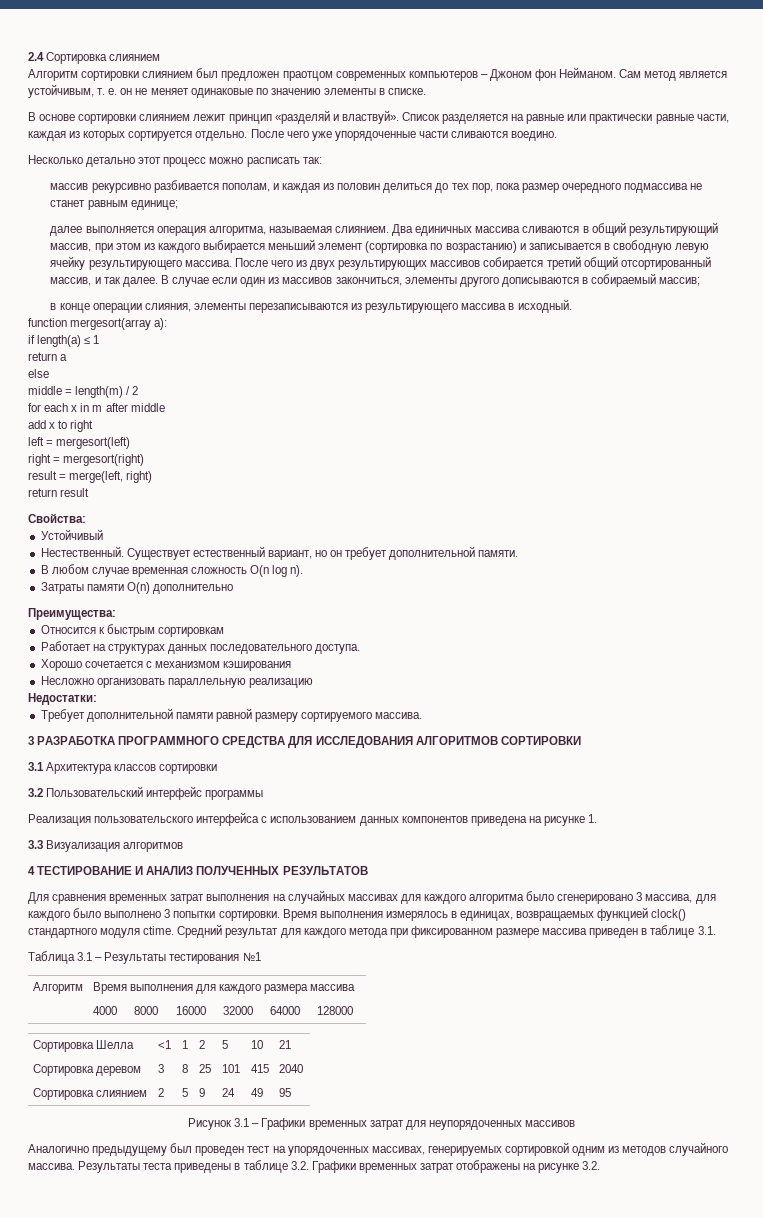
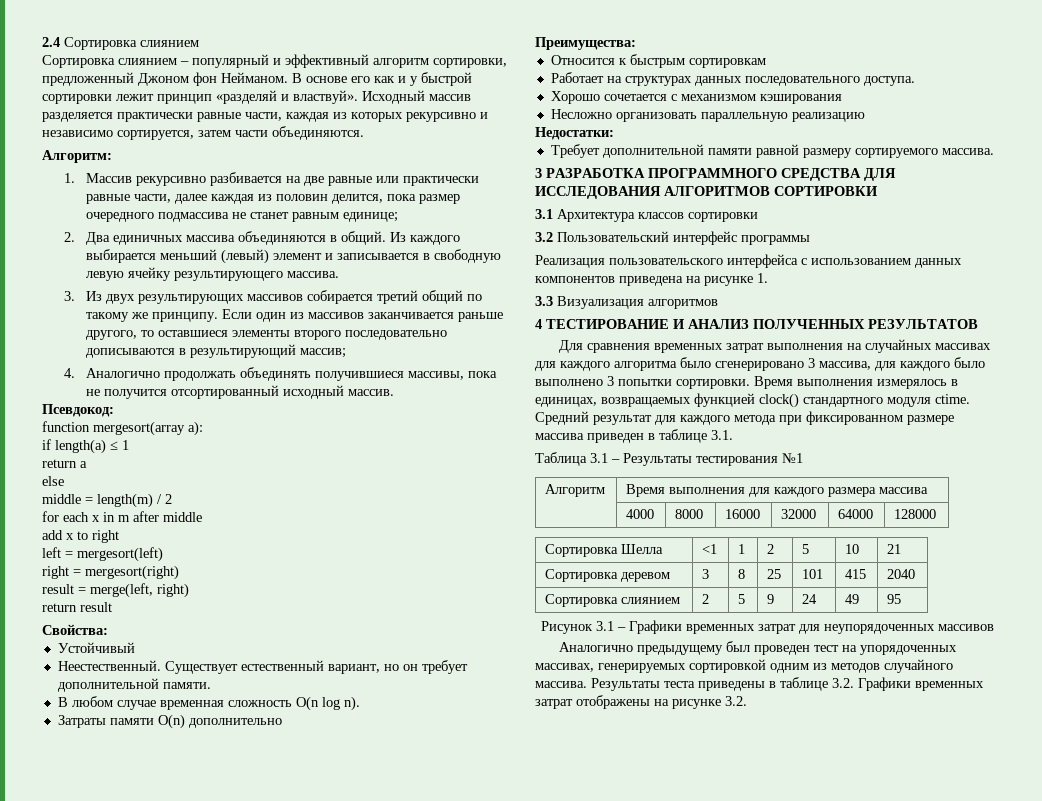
[28,67,728,81] [28,84,427,98] [28,112,191,124] Алгоритм сортировки слиянием был предложен праотцом современных компьютеров – Джоном фон Нейманом. Сам метод является устойчивым, т. е. он не меняет одинаковые по значению элементы в списке. // В основе сортировки слиянием -> [42,54,507,68] [42,72,472,86] [42,94,112,104] Сортировка слиянием – популярный и эффективный алгоритм сортировки, предложенный Джоном фон Нейманом. В основе его как и у быстрой сортировки
[401,112,587,124] Список разделяется на равные или -> [362,90,471,104] [42,112,113,122] Исходный массив разделяется
[128,129,558,141] [28,155,322,167] [50,180,493,193] сортируется отдельно. После чего уже упорядоченные части сливаются воедино. // Несколько детально этот процесс можно расписать так: // массив рекурсивно разбивается пополам, и каждая из половин делиться до тех пор, -> [406,112,488,122] [42,126,364,140] [42,150,112,163] [63,172,479,186] [85,194,383,204] рекурсивно и независимо сортируется, затем части объединяются. // Алгоритм: // 1. Массив рекурсивно разбивается на две равные или практически равные части, далее каждая из половин делится,
[50,222,718,236] [50,239,517,253] далее выполняется операция алгоритма, называемая слиянием. Два единичных массива сливаются в общий результирующий массив, при этом из каждого выбирается меньший элемент (сортировка по возрастанию) -> [63,231,460,245] [85,249,322,264] 2. Два единичных массива объединяются в общий. Из каждого выбирается меньший (левый) элемент
[234,258,307,267] После чего из -> [63,291,102,301] // 3. Из
[620,256,711,270] [50,275,499,287] отсортированный массив, и так далее. В случае если один из массивов закончиться, элементы другого -> [466,294,482,301] [85,309,503,322] [85,330,447,340] по такому же принципу. Если один из массивов заканчивается раньше другого, то оставшиеся элементы второго последовательно
[591,273,657,287] собираемый -> [189,344,296,358] результирующий
[50,299,572,313] в конце операции слияния, элементы перезаписываются из результирующего массива в исходный. -> [63,367,497,381] [85,385,394,399] [42,404,114,417] 4. Аналогично продолжать объединять получившиеся массивы, пока не получится отсортированный исходный массив. // Псевдокод:
[40,546,124,557] Нестественный. -> [57,660,161,671] Неестественный.

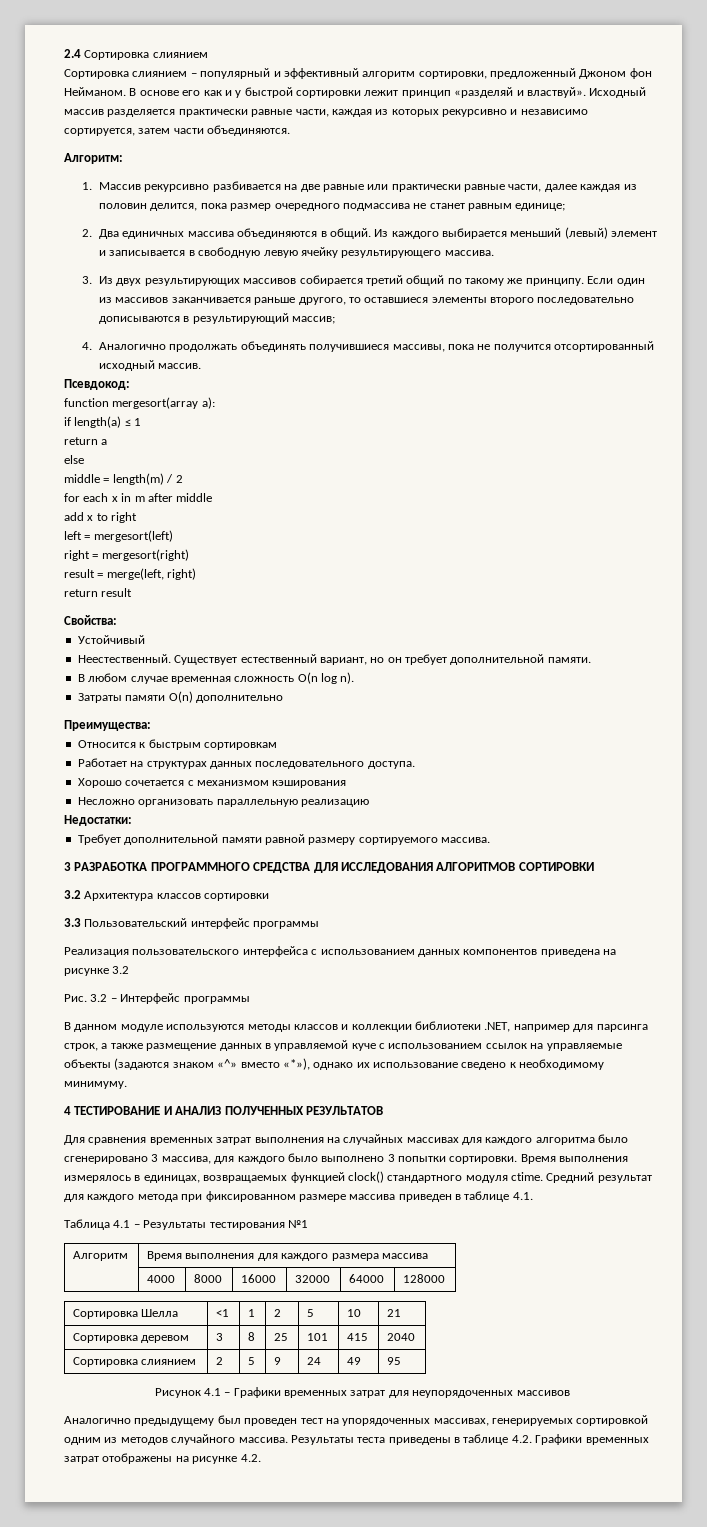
[535,209,553,219] 3.1 -> [64,890,81,899] 3.2
[535,232,553,242] 3.2 -> [64,918,81,927] 3.3
[757,273,768,283] [535,296,718,309] 1. // 3.3 Визуализация алгоритмов -> [112,966,130,974] [64,993,250,1004] [64,1021,648,1032] [64,1040,622,1051] [64,1058,605,1070] [64,1081,127,1089] 3.2 // Рис. 3.2 – Интерфейс программы // В данном модуле используются методы классов и коллекции библиотеки .NET, например для парсинга строк, а также размещение данных в управляемой куче с использованием ссылок на управляемые объекты (задаются знаком «^» вместо «*»), однако их использование сведено к необходимому минимуму.
[711,430,733,440] 3.1. -> [512,1192,533,1200] 4.1.
[590,453,608,463] 3.1 -> [113,1220,131,1228] 4.1
[596,621,614,631] 3.1 -> [203,1388,221,1396] 4.1
[832,678,854,688] 3.2. -> [511,1435,532,1443] 4.2.
[725,696,747,706] 3.2. -> [240,1454,261,1462] 4.2.

